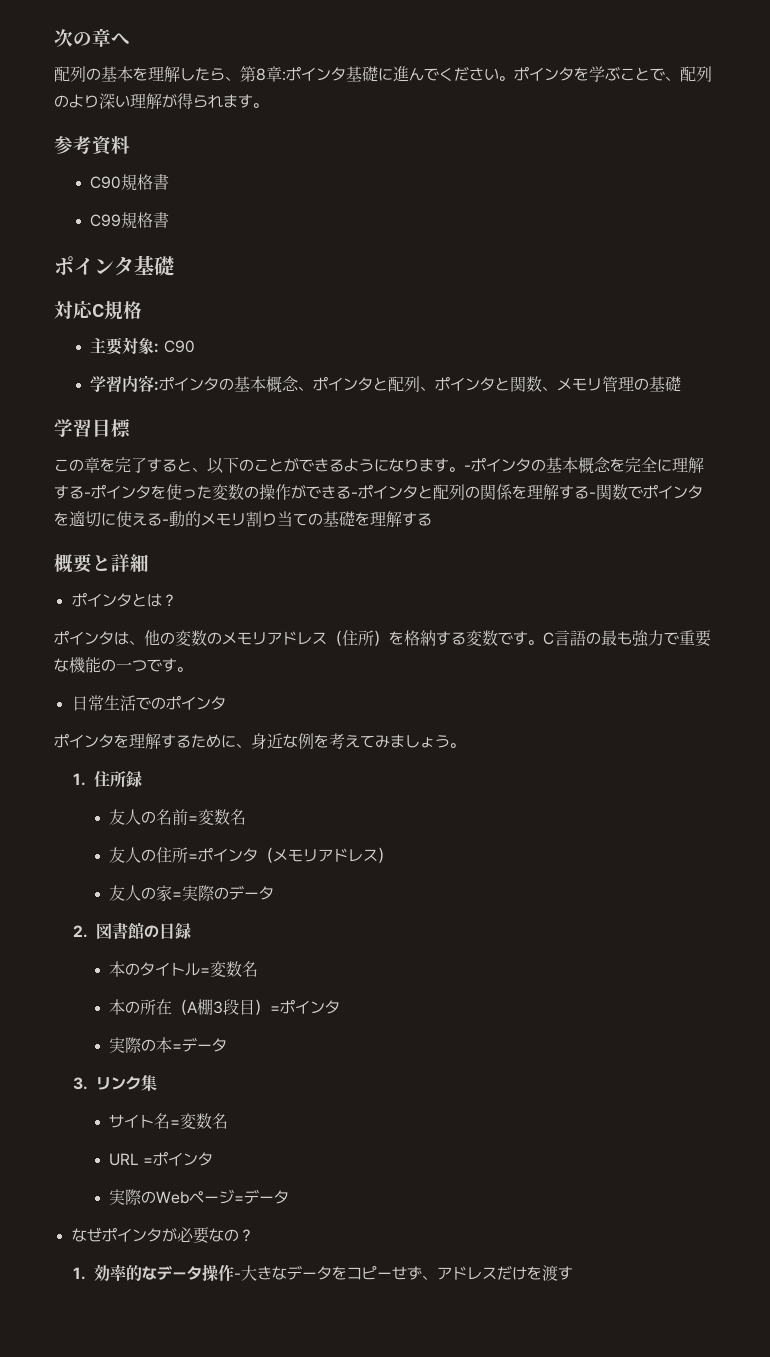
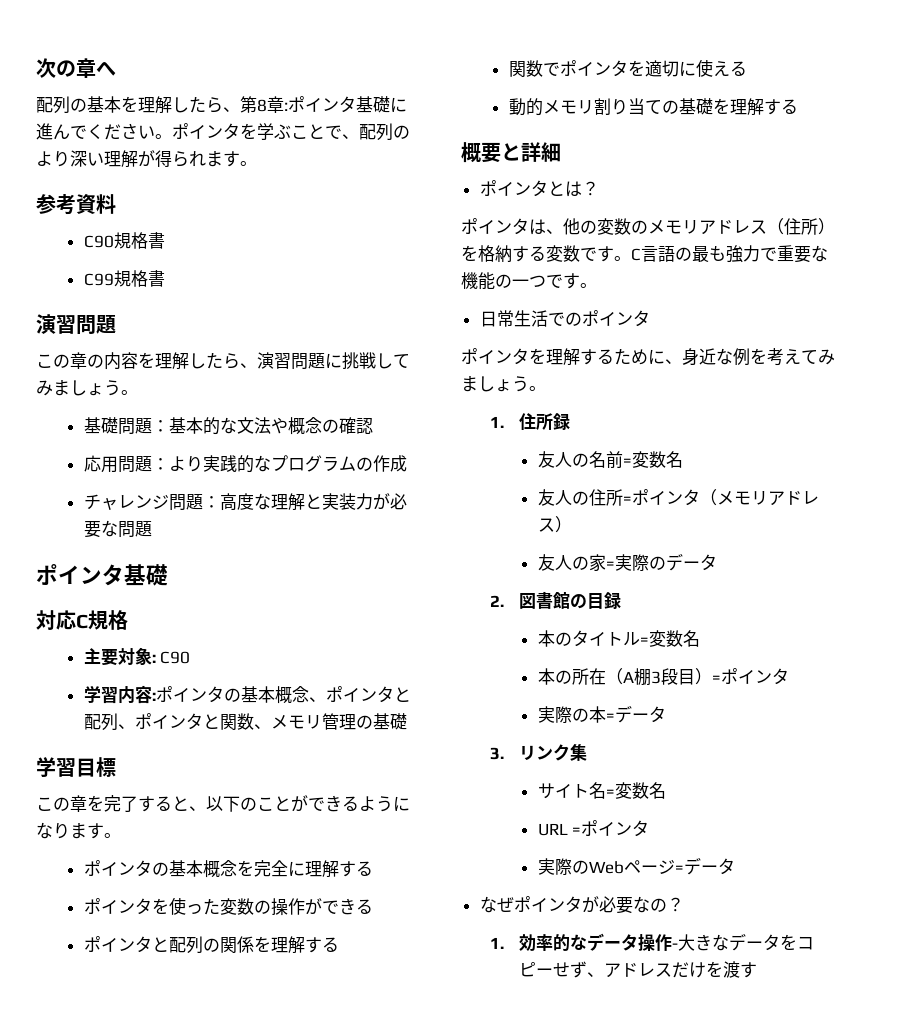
(170, 220) none -> [36,314,116,334] [36,352,410,370] [36,380,138,396] [83,417,373,435] [83,455,407,473] [83,493,407,511] [83,520,152,538] // 演習問題 // この章の内容を理解したら、演習問題に挑戦してみましょう。 // 基礎問題：基本的な文法や概念の確認 // 応用問題：より実践的なプログラムの作成 // チャレンジ問題：高度な理解と実装力が必要な問題
[464,465,471,471] - -> (121, 835) //
[84,492,91,498] - -> (373, 868) //
[351,492,358,498] - -> (373, 906) //
[589,492,596,498] - -> (339, 944) //
[162,519,169,525] - -> (747, 68) //

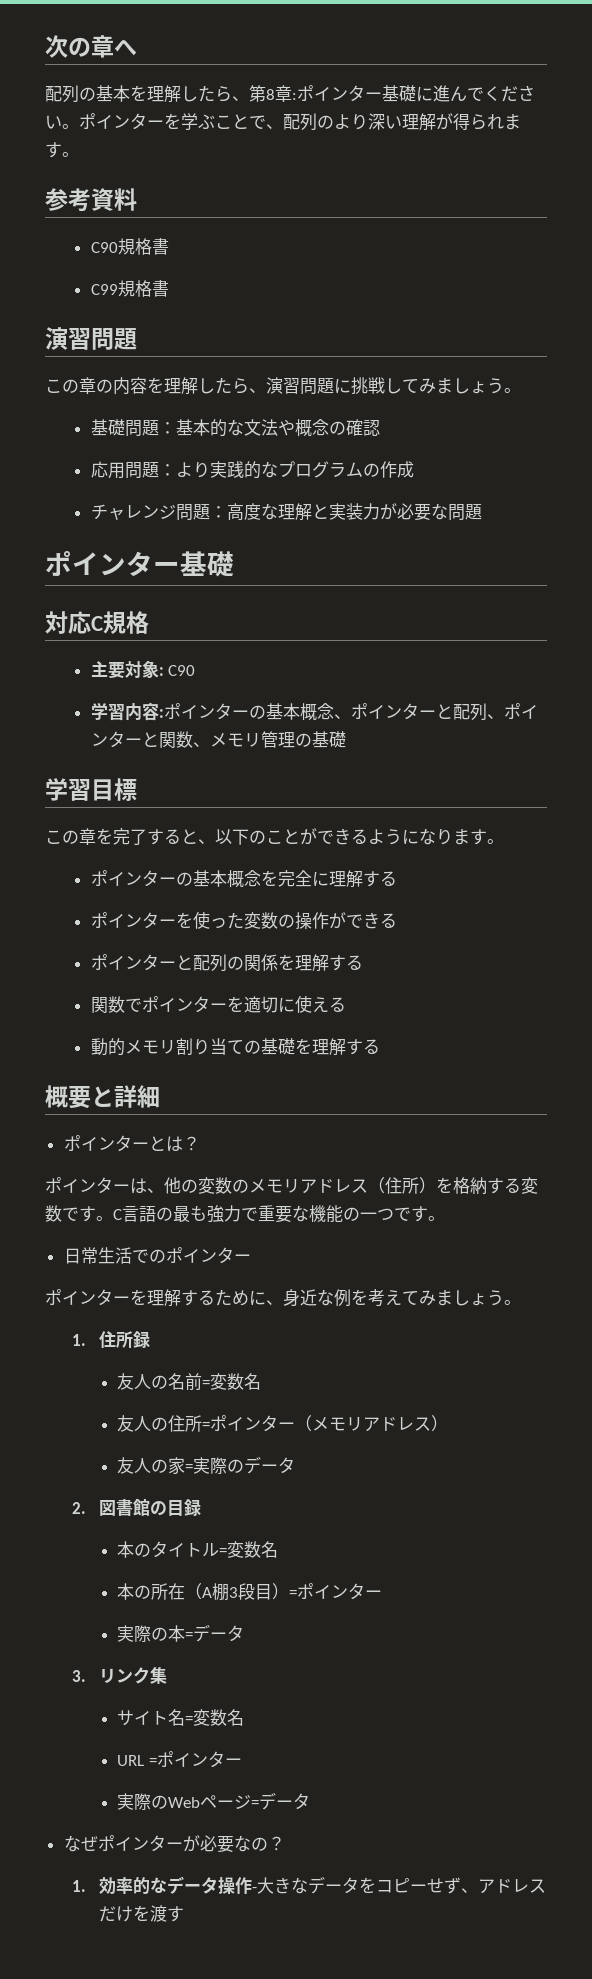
(356, 104) none -> [365,92,382,100] ー
(240, 131) none -> [147,120,164,128] ー
(124, 575) none -> [153,561,180,574] ー
(224, 694) none -> [231,710,249,718] ー
(394, 694) none -> [418,710,436,718] ー
(203, 721) none -> [124,738,142,746] ー
(152, 868) none -> [158,877,176,885] ー
(152, 906) none -> [158,919,176,927] ー
(152, 944) none -> [158,961,176,969] ー
(628, 68) none -> [209,1003,227,1011] ー
(548, 188) none -> [131,1142,149,1150] ー
(529, 226) none -> [113,1184,130,1192] ー
[461,348,529,365] // ポインタ -> [233,1254,251,1262] [45,1289,130,1306] ー // ポインター
(700, 497) none -> [278,1422,296,1430] ー
(789, 676) none -> [365,1590,383,1598] ー
(650, 828) none -> [224,1758,242,1766] ー
(582, 904) none -> [165,1842,183,1850] ー

